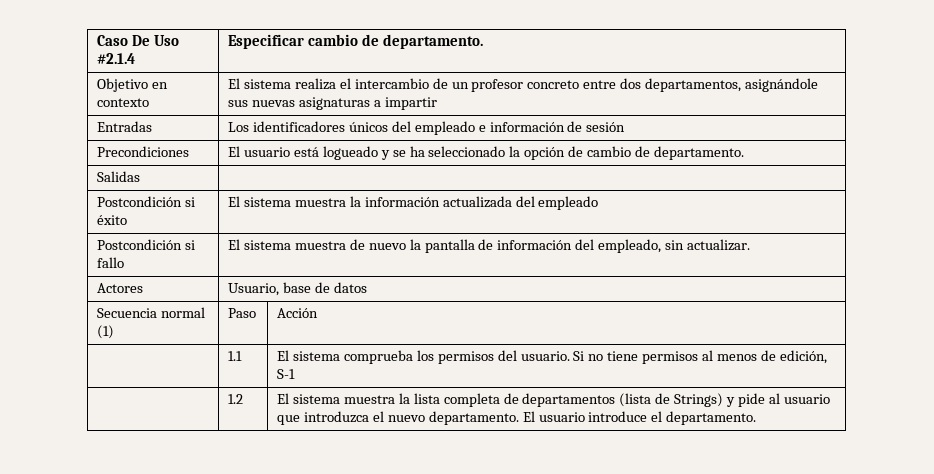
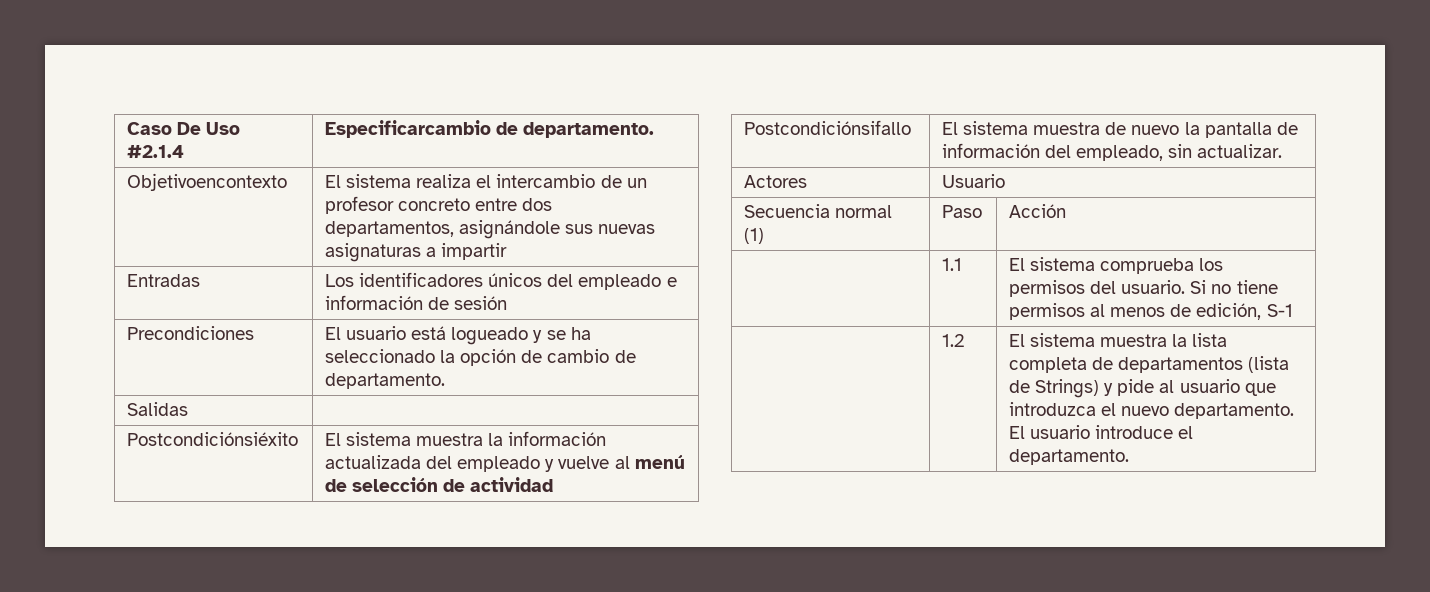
[228,34,483,49] [97,78,168,92] [97,98,150,107] Especificar cambio de departamento. // Objetivo en contexto -> [324,120,655,138] [126,173,287,191] Especificarcambio de departamento. // Objetivoencontexto
[97,196,195,207] [97,215,128,225] Postcondición si éxito -> [126,432,298,446] Postcondiciónsiéxito
[97,239,195,250] [97,257,125,268] // Postcondición si fallo -> [545,455,685,472] [324,477,554,492] [743,120,911,135] y vuelve al menú de selección de actividad // Postcondiciónsifallo
[228,282,367,296] Usuario, base de datos -> [941,174,1005,188] Usuario

